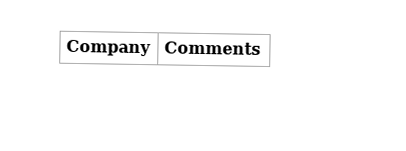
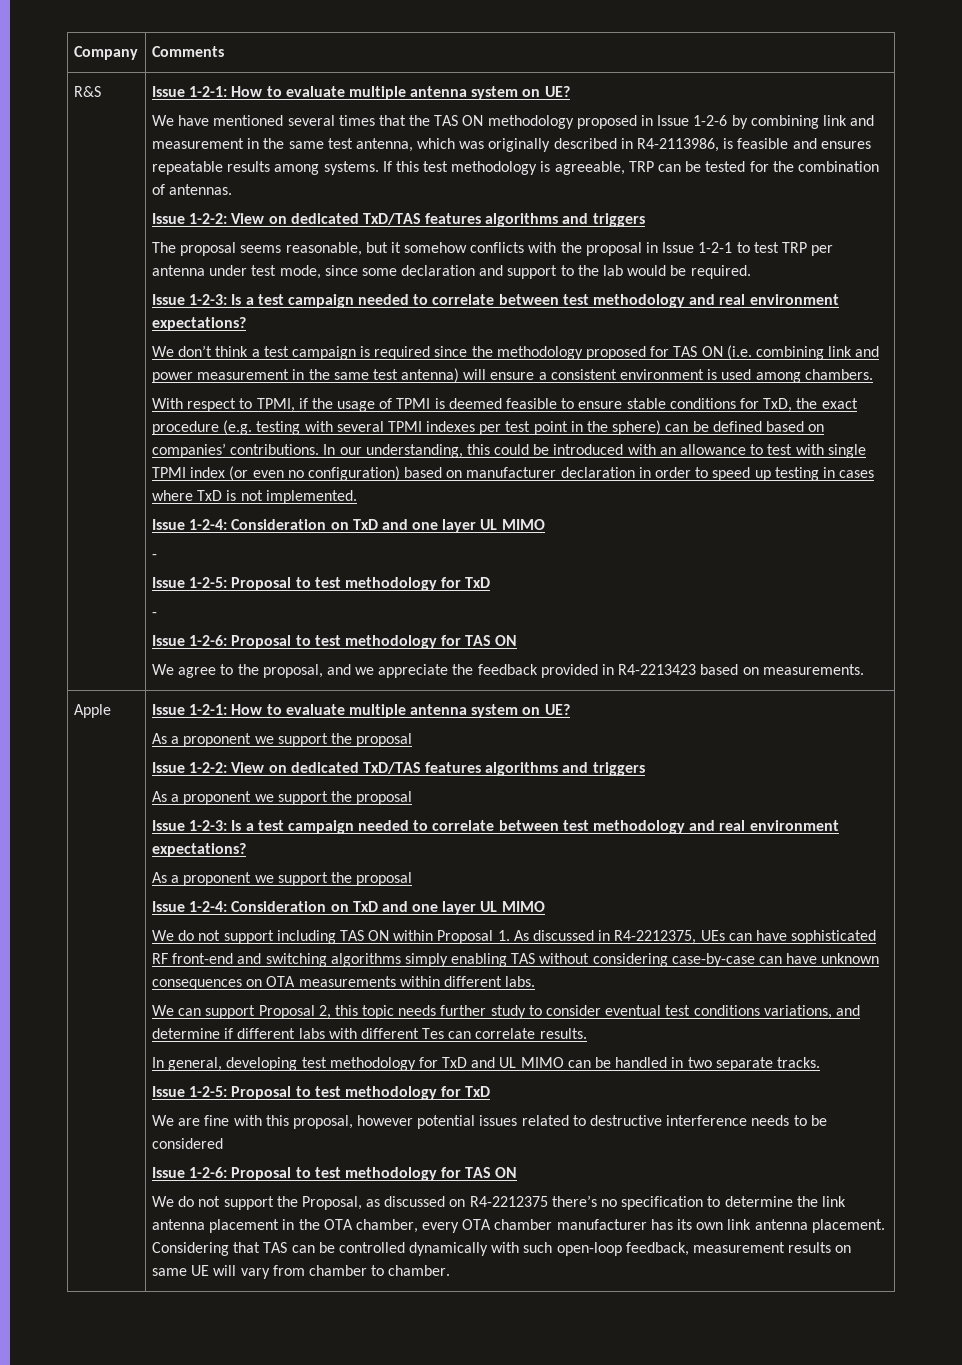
(262, 48) none -> [73,86,101,97] [151,86,570,100] [151,115,875,129] [151,138,871,152] [151,161,879,175] [151,184,233,195] [151,213,645,227] [151,242,834,256] [151,265,751,279] [151,294,839,308] [151,317,246,331] [151,345,880,360] [151,368,873,383] [151,398,858,412] [151,420,825,435] [151,443,866,458] [151,466,875,481] [151,490,357,504] [151,519,545,533] [151,554,157,559] [151,577,491,591] [151,612,157,617] [151,635,518,649] [151,664,864,678] [73,704,111,718] [151,704,570,718] [151,733,413,747] [151,762,645,776] [151,791,413,805] [151,820,839,834] [151,843,246,857] [151,872,413,886] [151,901,545,915] [151,930,877,944] [151,953,880,967] [151,976,536,990] [151,1005,860,1019] [151,1028,587,1039] [151,1057,820,1071] [151,1086,491,1100] [151,1115,827,1129] [151,1138,223,1149] [151,1167,518,1181] [151,1195,846,1210] [151,1219,885,1233] [151,1242,852,1256] [151,1265,451,1279] // R&S | Issue 1-2-1: How to evaluate multiple antenna system on UE? // We have mentioned several times that the TAS ON methodology proposed in Issue 1-2-6 by combining link and measurement in the same test antenna, which was originally described in R4-2113986, is feasible and ensures repeatable results among systems. If this test methodology is agreeable, TRP can be tested for the combination of antennas. // Issue 1-2-2: View on dedicated TxD/TAS features algorithms and triggers // The proposal seems reasonable, but it somehow conflicts with the proposal in Issue 1-2-1 to test TRP per antenna under test mode, since some declaration and support to the lab would be required. // Issue 1-2-3: Is a test campaign needed to correlate between test methodology and real environment expectations? // We don’t think a test campaign is required since the methodology proposed for TAS ON (i.e. combining link and power measurement in the same test antenna) will ensure a consistent environment is used among chambers. // With respect to TPMI, if the usage of TPMI is deemed feasible to ensure stable conditions for TxD, the exact procedure (e.g. testing with several TPMI indexes per test point in the sphere) can be defined based on companies’ contributions. In our understanding, this could be introduced with an allowance to test with single TPMI index (or even no configuration) based on manufacturer declaration in order to speed up testing in cases where TxD is not implemented. // Issue 1-2-4: Consideration on TxD and one layer UL MIMO // - // Issue 1-2-5: Proposal to test methodology for TxD // - // Issue 1-2-6: Proposal to test methodology for TAS ON // We agree to the proposal, and we appreciate the feedback provided in R4-2213423 based on measurements. // Apple | Issue 1-2-1: How to evaluate multiple antenna system on UE? // As a proponent we support the proposal // Issue 1-2-2: View on dedicated TxD/TAS features algorithms and triggers // As a proponent we support the proposal // Issue 1-2-3: Is a test campaign needed to correlate between test methodology and real environment expectations? // As a proponent we support the proposal // Issue 1-2-4: Consideration on TxD and one layer UL MIMO // We do not support including TAS ON within Proposal 1. As discussed in R4-2212375, UEs can have sophisticated RF front-end and switching algorithms simply enabling TAS without considering case-by-case can have unknown consequences on OTA measurements within different labs. // We can support Proposal 2, this topic needs further study to consider eventual test conditions variations, and determine if different labs with different Tes can correlate results. // In general, developing test methodology for TxD and UL MIMO can be handled in two separate tracks. // Issue 1-2-5: Proposal to test methodology for TxD // We are fine with this proposal, however potential issues related to destructive interference needs to be considered // Issue 1-2-6: Proposal to test methodology for TAS ON // We do not support the Proposal, as discussed on R4-2212375 there’s no specification to determine the link antenna placement in the OTA chamber, every OTA chamber manufacturer has its own link antenna placement. Considering that TAS can be controlled dynamically with such open-loop feedback, measurement results on same UE will vary from chamber to chamber.

